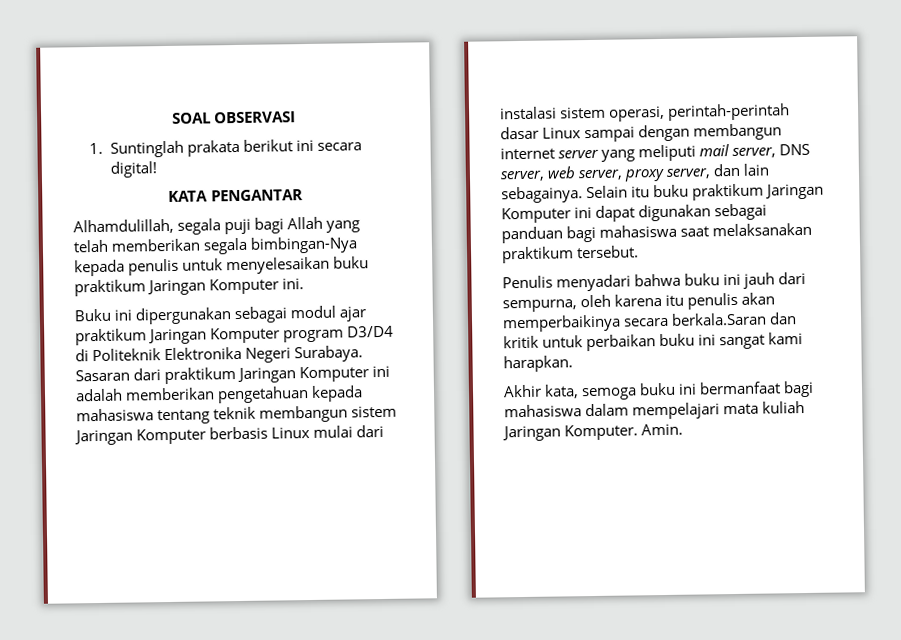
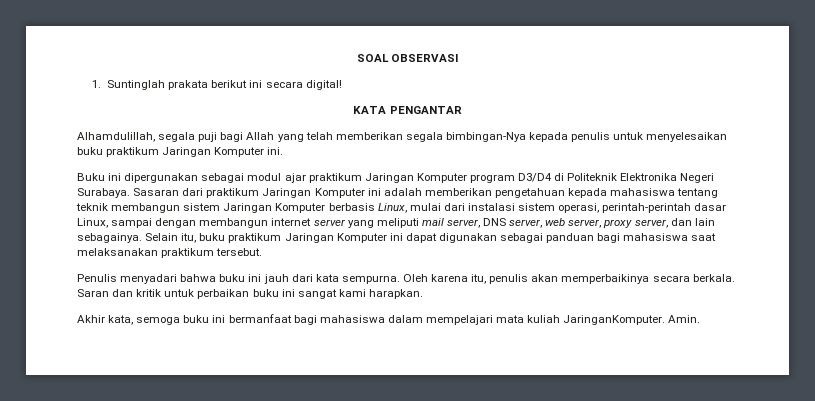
[271,426,311,439] Linux -> [377,203,407,213] Linux,
[542,127,582,139] Linux -> [77,218,108,228] Linux,
[631,186,651,198] itu -> [181,233,197,243] itu,
[502,293,685,313] sempurna, oleh karena itu -> [315,274,487,284] kata sempurna. Oleh karena itu,
[671,312,768,326] berkala.Saran -> [692,274,735,282] [77,289,109,297] berkala. Saran
[502,424,639,442] Jaringan Komputer. -> [563,315,666,325] JaringanKomputer.

